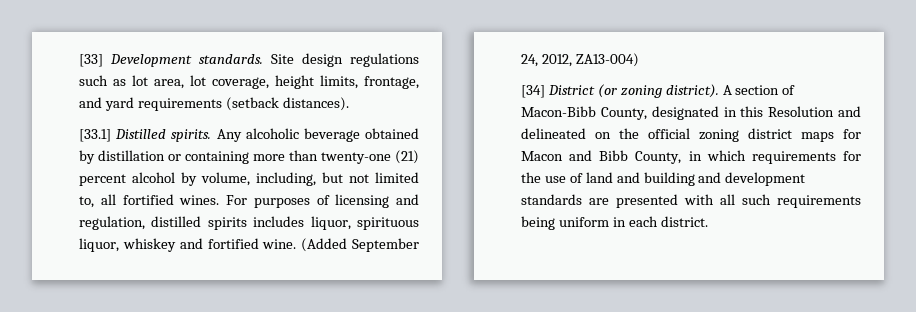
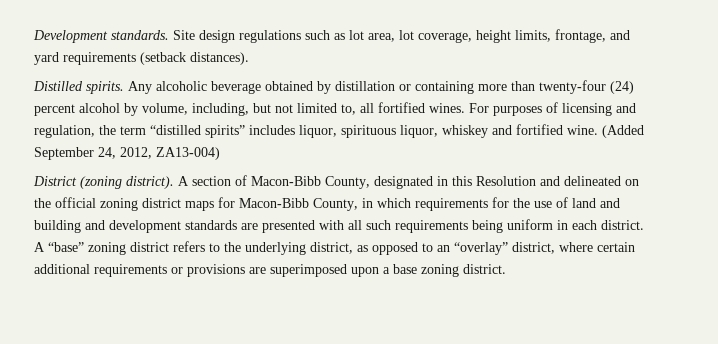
[79,54,103,67] [33] -> (33, 36) none
[79,129,111,142] [33.1] -> (249, 58) none
[321,150,419,164] twenty-one (21) -> [539,80,634,94] twenty-four (24)
[151,216,247,230] distilled spirits -> [99,125,245,138] the term “distilled spirits”
[521,84,662,98] [34] District (or zoning -> [33,176,122,189] District (zoning
[521,150,629,161] Macon and Bibb -> [239,198,309,208] Macon-Bibb
(708, 221) none -> [34,241,635,255] [34,264,506,277] A “base” zoning district refers to the underlying district, as opposed to an “overlay” district, where certain additional requirements or provisions are superimposed upon a base zoning district.

